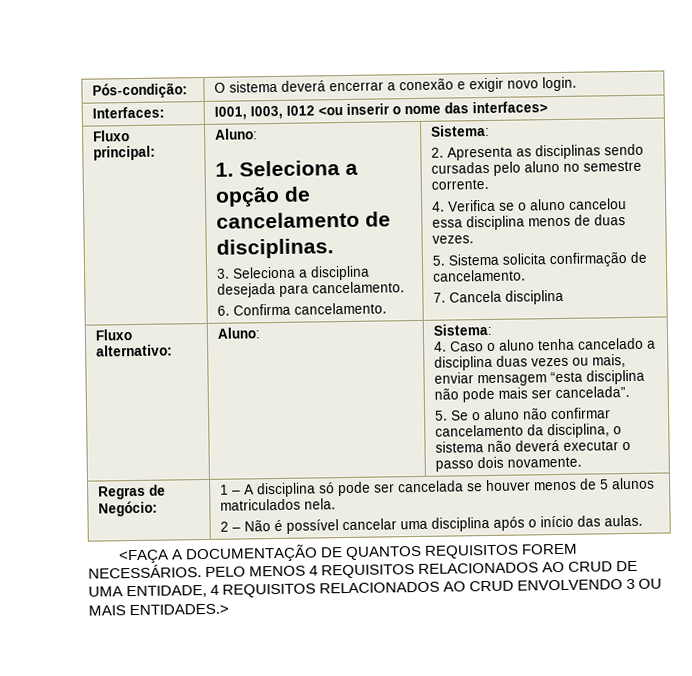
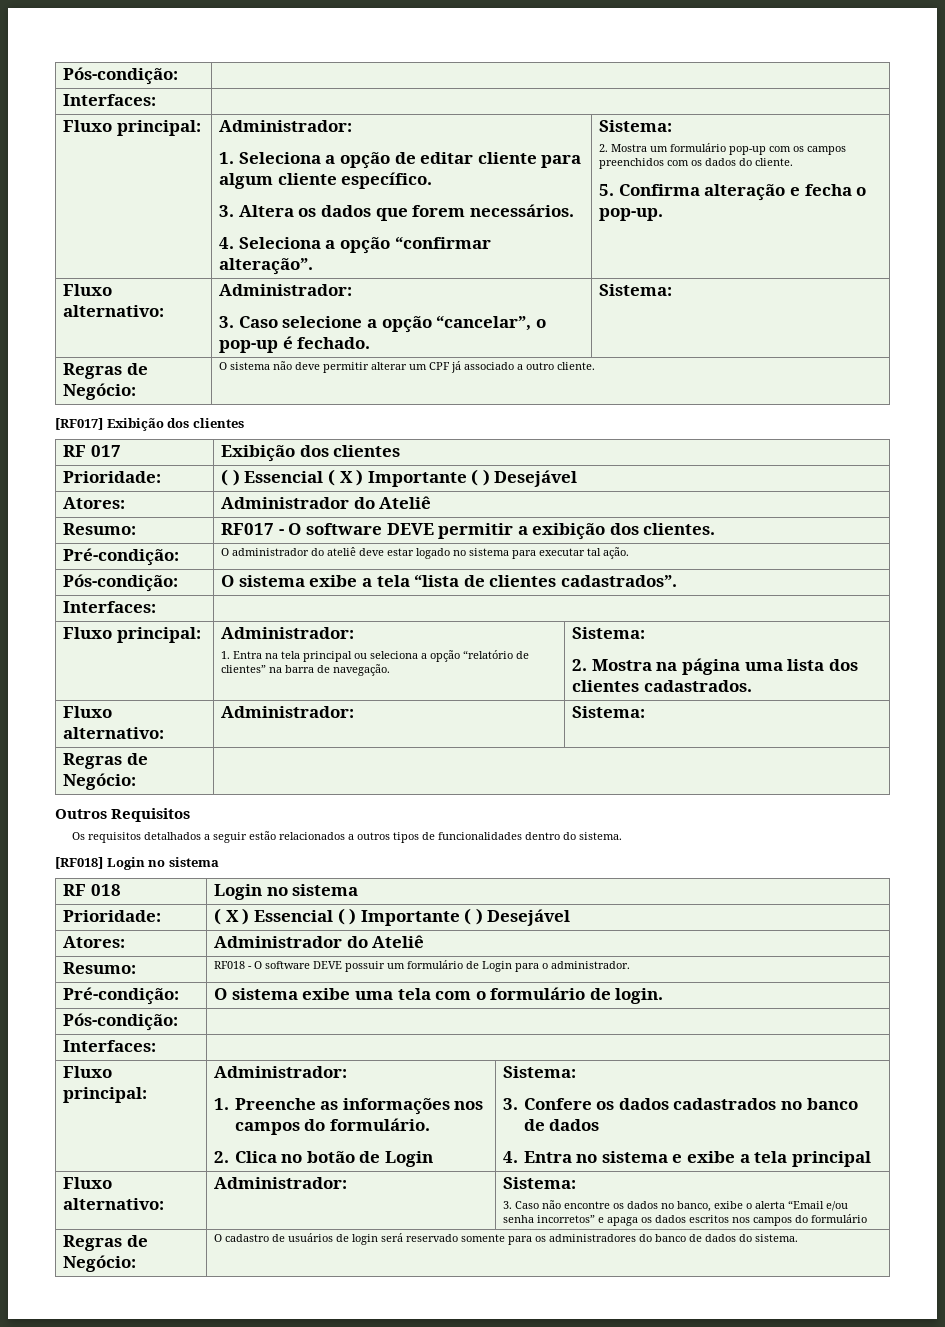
[92,82,189,99] [214,76,578,93] [92,106,166,119] [214,101,549,120] [93,130,131,142] [93,145,157,161] [215,128,259,140] Pós-condição: | O sistema deverá encerrar a conexão e exigir novo login. // Interfaces: | I001, I003, I012 <ou inserir o nome das interfaces> // Fluxo principal: | Aluno: -> [63,67,179,85] [63,94,157,106] [63,120,201,136] [219,120,353,132] Pós-condição: | // Interfaces: | // Fluxo principal: | Administrador:
[216,211,392,229] [216,238,335,259] [217,265,371,281] [217,281,406,298] [217,302,388,316] [431,124,491,137] [431,143,645,161] [431,160,643,176] [431,178,490,190] [432,198,628,212] [432,214,627,231] [432,235,475,244] [432,251,648,268] [433,269,527,282] [433,289,565,305] [95,329,134,341] [96,344,174,357] [217,327,261,339] [433,323,493,336] [434,337,657,352] [434,354,627,371] [434,369,646,387] [434,385,631,403] [435,407,612,421] [435,423,623,439] [435,439,632,453] [435,456,583,472] [98,484,167,500] [98,500,159,517] [220,477,656,498] [220,498,337,511] [220,514,644,534] [118,543,579,564] [88,560,639,579] [88,578,663,599] [88,603,230,616] cancelamento de disciplinas. // 3. Seleciona a disciplina desejada para cancelamento. // 6. Confirma cancelamento. | Sistema: // 2. Apresenta as disciplinas sendo cursadas pelo aluno no semestre corrente. // 4. Verifica se o aluno cancelou essa disciplina menos de duas vezes. // 5. Sistema solicita confirmação de cancelamento. // 7. Cancela disciplina // Fluxo alternativo: | Aluno: | Sistema: // 4. Caso o aluno tenha cancelado a disciplina duas vezes ou mais, enviar mensagem “esta disciplina não pode mais ser cancelada”. // 5. Se o aluno não confirmar cancelamento da disciplina, o sistema não deverá executar o passo dois novamente. // Regras de Negócio: | 1 – A disciplina só pode ser cancelada se houver menos de 5 alunos matriculados nela. // 2 – Não é possível cancelar uma disciplina após o início das aulas. // <FAÇA A DOCUMENTAÇÃO DE QUANTOS REQUISITOS FOREM NECESSÁRIOS. PELO MENOS 4 REQUISITOS RELACIONADOS AO CRUD DE UMA ENTIDADE, 4 REQUISITOS RELACIONADOS AO CRUD ENVOLVENDO 3 OU MAIS ENTIDADES.> -> [420,152,582,168] [219,172,433,189] [219,204,574,221] [219,236,491,254] [219,258,314,275] [599,120,673,132] [599,143,847,155] [599,158,794,169] [599,184,867,201] [599,208,664,221] [63,284,113,296] [63,305,165,317] [219,284,353,296] [219,315,546,333] [219,336,371,353] [599,284,673,296] [63,363,148,379] [63,383,137,400] [219,361,596,373] [55,418,244,431] [63,445,121,457] [221,445,401,462] [63,471,162,483] [221,469,578,487] [63,497,126,509] [221,496,432,509] [63,523,137,535] [221,523,716,540] [63,548,180,566] [221,547,630,559] [63,574,179,592] [221,574,677,587] [63,601,157,613] [63,627,201,643] [221,627,355,639] [221,650,530,662] [221,664,391,676] [572,627,646,639] [572,658,858,675] [572,680,752,692] [63,706,113,718] [63,727,165,739] [221,706,355,718] [572,706,646,718] [63,753,148,769] [63,773,137,790] [55,808,191,822] [72,831,623,843] [55,857,219,870] [63,884,121,896] [214,884,359,900] [63,910,162,922] [214,908,571,926] [63,936,126,948] [214,935,425,948] [63,962,137,974] [214,960,631,972] [63,987,180,1005] [214,987,664,1004] [63,1013,179,1031] [63,1040,157,1052] [63,1066,113,1078] [63,1087,148,1103] [214,1066,348,1078] [214,1098,484,1115] [234,1118,430,1135] [214,1151,434,1167] [503,1066,577,1078] [503,1098,858,1110] [523,1119,600,1131] [503,1151,871,1167] [63,1177,113,1189] [63,1198,165,1210] [214,1177,348,1189] [503,1177,577,1189] [503,1200,849,1212] [503,1214,868,1226] [63,1235,148,1251] [63,1255,137,1272] [214,1233,799,1245] editar cliente para algum cliente específico. // 3. Altera os dados que forem necessários. // 4. Seleciona a opção “confirmar alteração”. | Sistema: // 2. Mostra um formulário pop-up com os campos preenchidos com os dados do cliente. // 5. Confirma alteração e fecha o pop-up. // Fluxo alternativo: | Administrador: // 3. Caso selecione a opção “cancelar”, o pop-up é fechado. | Sistema: // Regras de Negócio: | O sistema não deve permitir alterar um CPF já associado a outro cliente. // [RF017] Exibição dos clientes // RF 017 | Exibição dos clientes // Prioridade: | ( ) Essencial ( X ) Importante ( ) Desejável // Atores: | Administrador do Ateliê // Resumo: | RF017 - O software DEVE permitir a exibição dos clientes. // Pré-condição: | O administrador do ateliê deve estar logado no sistema para executar tal ação. // Pós-condição: | O sistema exibe a tela “lista de clientes cadastrados”. // Interfaces: | // Fluxo principal: | Administrador: // 1. Entra na tela principal ou seleciona a opção “relatório de clientes” na barra de navegação. | Sistema: // 2. Mostra na página uma lista dos clientes cadastrados. // Fluxo alternativo: | Administrador: | Sistema: // Regras de Negócio: | // Outros Requisitos // Os requisitos detalhados a seguir estão relacionados a outros tipos de funcionalidades dentro do sistema. // [RF018] Login no sistema // RF 018 | Login no sistema // Prioridade: | ( X ) Essencial ( ) Importante ( ) Desejável // Atores: | Administrador do Ateliê // Resumo: | RF018 - O software DEVE possuir um formulário de Login para o administrador. // Pré-condição: | O sistema exibe uma tela com o formulário de login. // Pós-condição: | // Interfaces: | // Fluxo principal: | Administrador: // 1. Preenche as informações nos campos do formulário. // 2. Clica no botão de Login | Sistema: // 3. Confere os dados cadastrados no banco de dados // 4. Entra no sistema e exibe a tela principal // Fluxo alternativo: | Administrador: | Sistema: // 3. Caso não encontre os dados no banco, exibe o alerta “Email e/ou senha incorretos” e apaga os dados escritos nos campos do formulário // Regras de Negócio: | O cadastro de usuários de login será reservado somente para os administradores do banco de dados do sistema.

